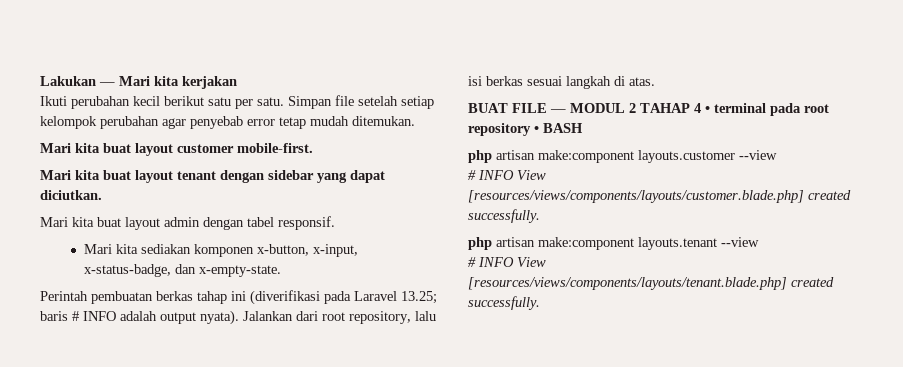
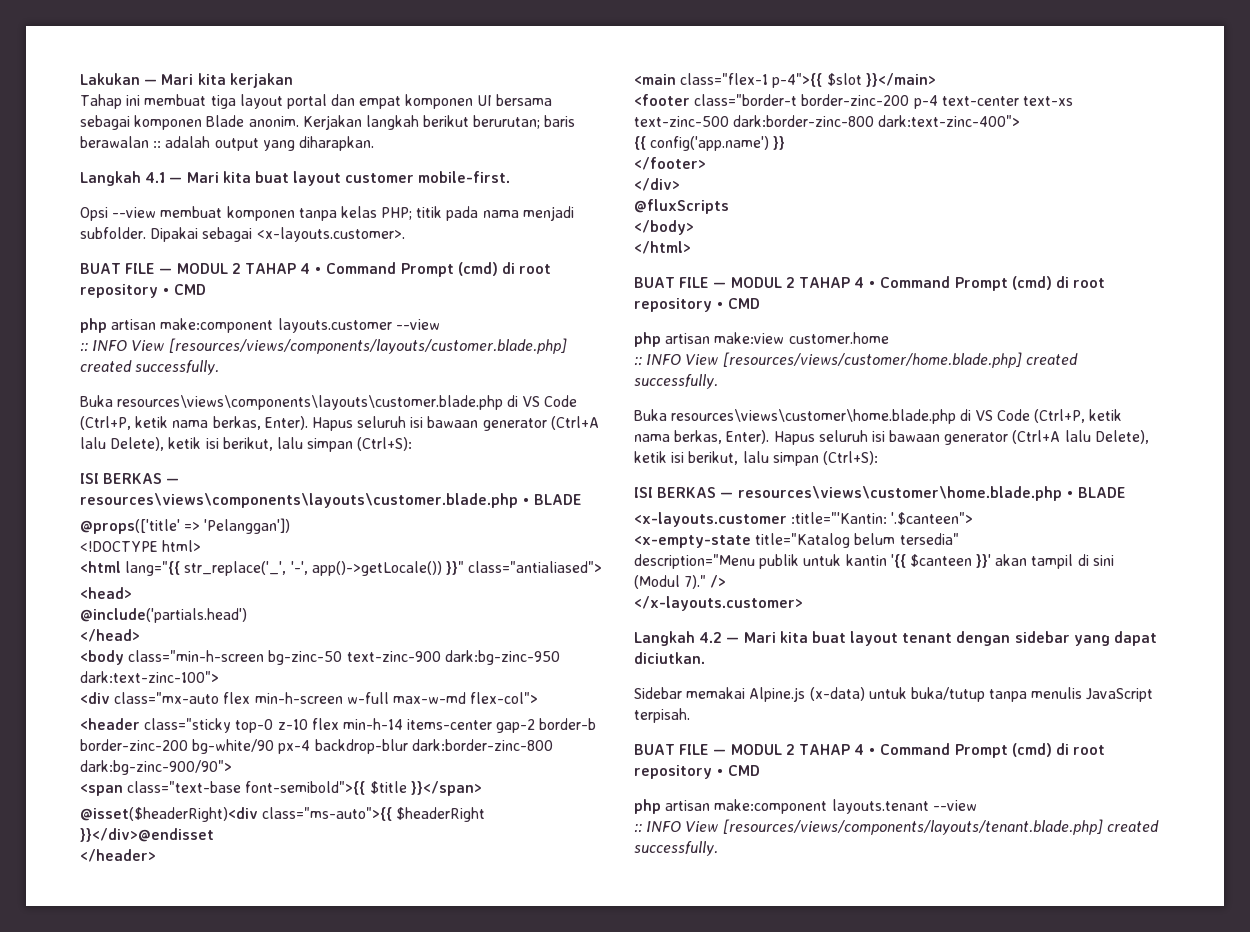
[40,95,434,109] [40,116,415,129] Ikuti perubahan kecil berikut satu per satu. Simpan file setelah setiap kelompok perubahan agar penyebab error tetap mudah ditemukan. // -> [80,94,552,109] [80,115,576,130] [80,136,374,151] [80,171,183,186] Tahap ini membuat tiga layout portal dan empat komponen UI bersama sebagai komponen Blade anonim. Kerjakan langkah berikut berurutan; baris berawalan :: adalah output yang diharapkan. // Langkah 4.1 —
(313, 148) none -> [80,206,574,221] [80,227,405,242] [80,262,552,277] [80,284,207,298] [80,318,440,333] [80,338,567,354] [80,360,220,375] [80,395,577,410] [80,416,599,431] [80,437,413,452] [80,473,180,484] [80,493,583,508] [80,518,291,534] [80,540,202,552] [80,561,603,576] [80,587,132,599] [80,608,247,623] [80,629,140,642] [80,650,560,665] [80,671,219,683] [80,692,539,704] [80,718,597,733] [80,739,553,754] [80,760,232,775] [80,781,482,796] [80,807,486,822] [80,828,214,842] [80,849,156,862] [634,73,936,88] [634,94,1073,109] [634,115,1021,127] [634,136,786,151] [634,157,706,170] [634,178,680,191] [634,199,729,214] [634,220,694,235] [634,241,691,254] [634,276,1106,291] [634,298,761,312] [634,332,889,347] [634,352,1078,368] [634,374,718,389] [634,409,1123,424] [634,430,1149,445] [634,451,878,466] [634,486,1126,501] [634,512,974,527] [634,533,959,548] [634,554,1114,569] [634,575,727,589] [634,596,803,611] [634,631,740,646] Opsi --view membuat komponen tanpa kelas PHP; titik pada nama menjadi subfolder. Dipakai sebagai <x-layouts.customer>. // BUAT FILE — MODUL 2 TAHAP 4 • Command Prompt (cmd) di root repository • CMD // php artisan make:component layouts.customer --view // :: INFO View [resources/views/components/layouts/customer.blade.php] created successfully. // Buka resources\views\components\layouts\customer.blade.php di VS Code (Ctrl+P, ketik nama berkas, Enter). Hapus seluruh isi bawaan generator (Ctrl+A lalu Delete), ketik isi berikut, lalu simpan (Ctrl+S): // ISI BERKAS — resources\views\components\layouts\customer.blade.php • BLADE // @props(['title' => 'Pelanggan']) // <!DOCTYPE html> // <html lang="{{ str_replace('_', '-', app()->getLocale()) }}" class="antialiased"> // <head> // @include('partials.head') // </head> // <body class="min-h-screen bg-zinc-50 text-zinc-900 dark:bg-zinc-950 dark:text-zinc-100"> // <div class="mx-auto flex min-h-screen w-full max-w-md flex-col"> // <header class="sticky top-0 z-10 flex min-h-14 items-center gap-2 border-b border-zinc-200 bg-white/90 px-4 backdrop-blur dark:border-zinc-800 dark:bg-zinc-900/90"> // <span class="text-base font-semibold">{{ $title }}</span> // @isset($headerRight)<div class="ms-auto">{{ $headerRight }}</div>@endisset // </header> // <main class="flex-1 p-4">{{ $slot }}</main> // <footer class="border-t border-zinc-200 p-4 text-center text-xs text-zinc-500 dark:border-zinc-800 dark:text-zinc-400"> // {{ config('app.name') }} // </footer> // </div> // @fluxScripts // </body> // </html> // BUAT FILE — MODUL 2 TAHAP 4 • Command Prompt (cmd) di root repository • CMD // php artisan make:view customer.home // :: INFO View [resources/views/customer/home.blade.php] created successfully. // Buka resources\views\customer\home.blade.php di VS Code (Ctrl+P, ketik nama berkas, Enter). Hapus seluruh isi bawaan generator (Ctrl+A lalu Delete), ketik isi berikut, lalu simpan (Ctrl+S): // ISI BERKAS — resources\views\customer\home.blade.php • BLADE // <x-layouts.customer :title="'Kantin: '.$canteen"> // <x-empty-state title="Katalog belum tersedia" // description="Menu publik untuk kantin '{{ $canteen }}' akan tampil di sini (Modul 7)." /> // </x-layouts.customer> // Langkah 4.2 —
[40,216,335,230] [83,244,358,257] [83,264,281,277] [40,290,437,305] [40,310,436,325] [468,76,655,89] [468,103,829,116] [468,123,583,136] [468,150,777,163] [468,170,546,180] [468,190,851,203] [468,209,540,223] Mari kita buat layout admin dengan tabel responsif. // Mari kita sediakan komponen x-button, x-input, x-status-badge, dan x-empty-state. // Perintah pembuatan berkas tahap ini (diverifikasi pada Laravel 13.25; baris # INFO adalah output nyata). Jalankan dari root repository, lalu isi berkas sesuai langkah di atas. // BUAT FILE — MODUL 2 TAHAP 4 • terminal pada root repository • BASH // php artisan make:component layouts.customer --view // # INFO View [resources/views/components/layouts/customer.blade.php] created successfully. -> [634,687,1154,702] [634,708,690,723] [634,743,1106,758] [634,765,761,779] Sidebar memakai Alpine.js (x-data) untuk buka/tutup tanpa menulis JavaScript terpisah. // BUAT FILE — MODUL 2 TAHAP 4 • Command Prompt (cmd) di root repository • CMD
[468,257,476,267] # -> [634,824,642,833] ::

